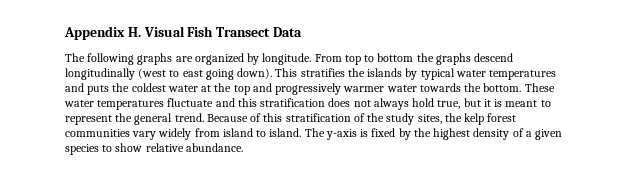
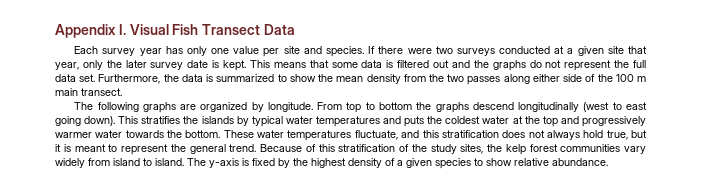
[127,27,141,37] H. -> [118,24,126,35] I.
(302, 32) none -> [74,46,648,57] [55,60,646,71] [55,74,647,85] [55,88,122,96] // Each survey year has only one value per site and species. If there were two surveys conducted at a given site that year, only the later survey date is kept. This means that some data is filtered out and the graphs do not represent the full data set. Furthermore, the data is summarized to show the mean density from the two passes along either side of the 100 m main transect.
[167,98,214,107] fluctuate -> [354,130,398,140] fluctuate,

